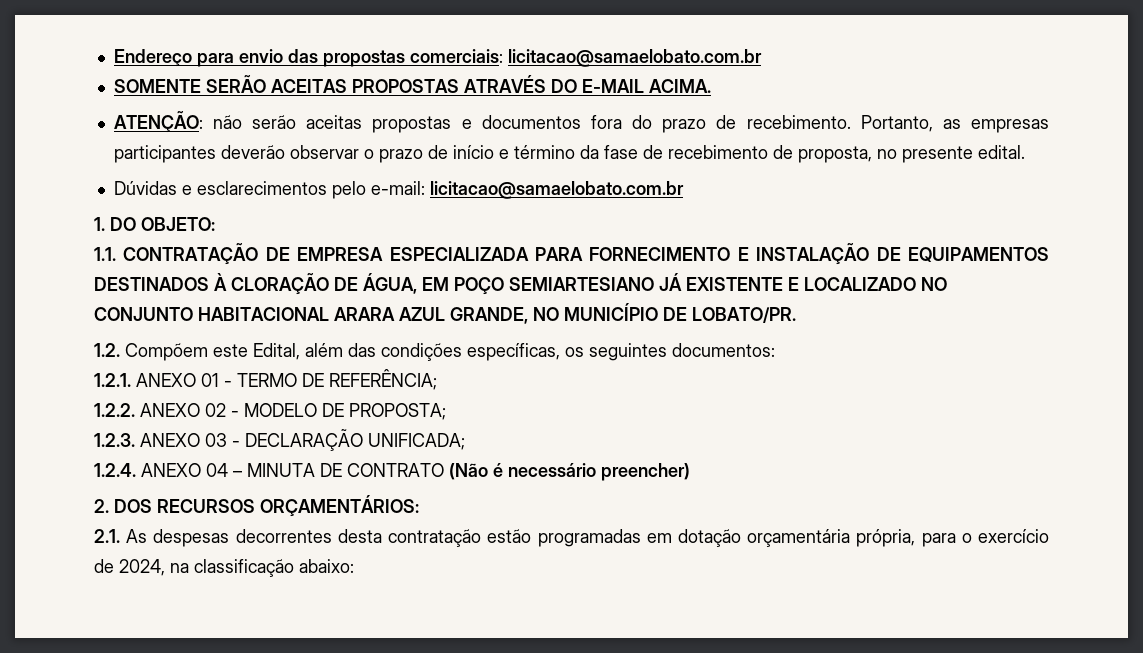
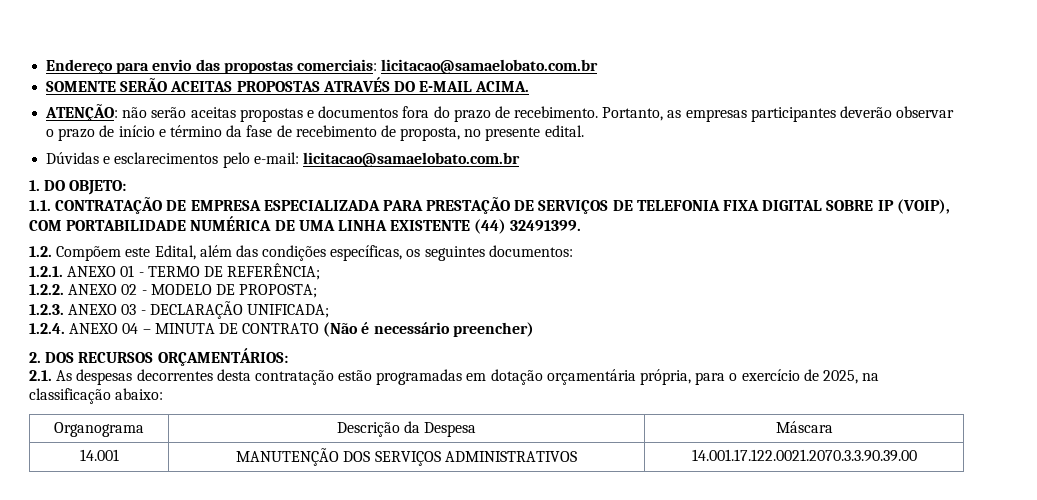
[589,243,1049,265] [94,273,947,295] [94,303,796,324] FORNECIMENTO E INSTALAÇÃO DE EQUIPAMENTOS DESTINADOS À CLORAÇÃO DE ÁGUA, EM POÇO SEMIARTESIANO JÁ EXISTENTE E LOCALIZADO NO CONJUNTO HABITACIONAL ARARA AZUL GRANDE, NO MUNICÍPIO DE LOBATO/PR. -> [426,197,950,214] [29,216,582,234] PRESTAÇÃO DE SERVIÇOS DE TELEFONIA FIXA DIGITAL SOBRE IP (VOIP), COM PORTABILIDADE NUMÉRICA DE UMA LINHA EXISTENTE (44) 32491399.
[119,559,165,576] 2024, -> [822,370,858,384] 2025,
(354, 566) none -> [54,422,144,437] [336,421,477,437] [775,421,833,433] [79,449,119,461] [236,448,577,466] [691,449,917,462] // Organograma | Descrição da Despesa | Máscara // 14.001 | MANUTENÇÃO DOS SERVIÇOS ADMINISTRATIVOS | 14.001.17.122.0021.2070.3.3.90.39.00

